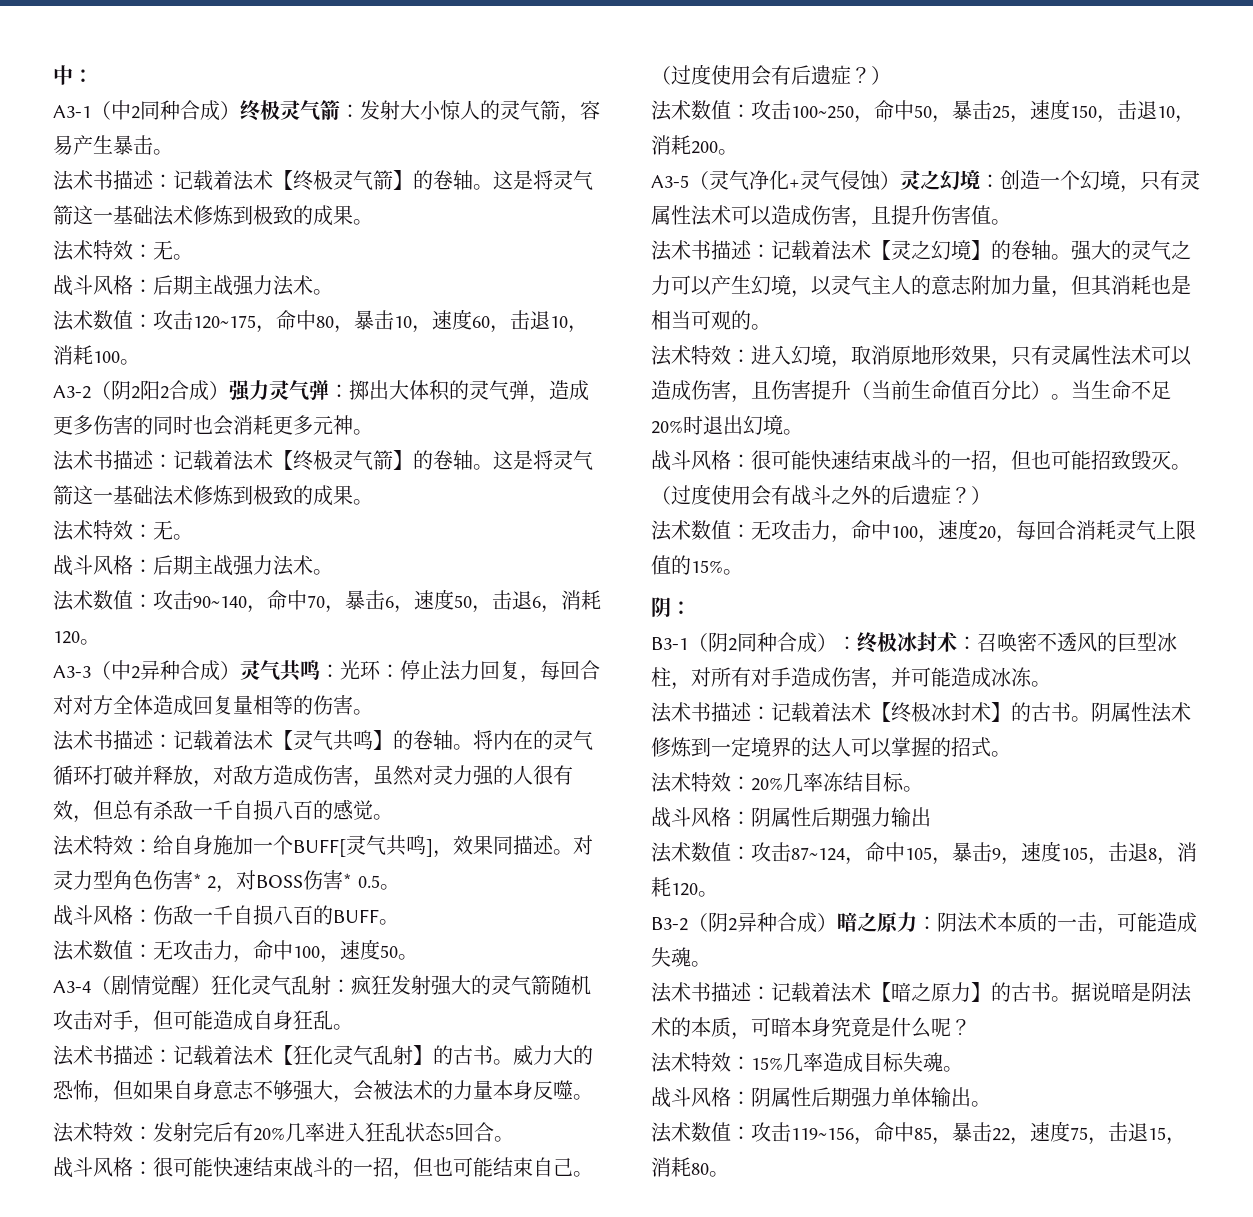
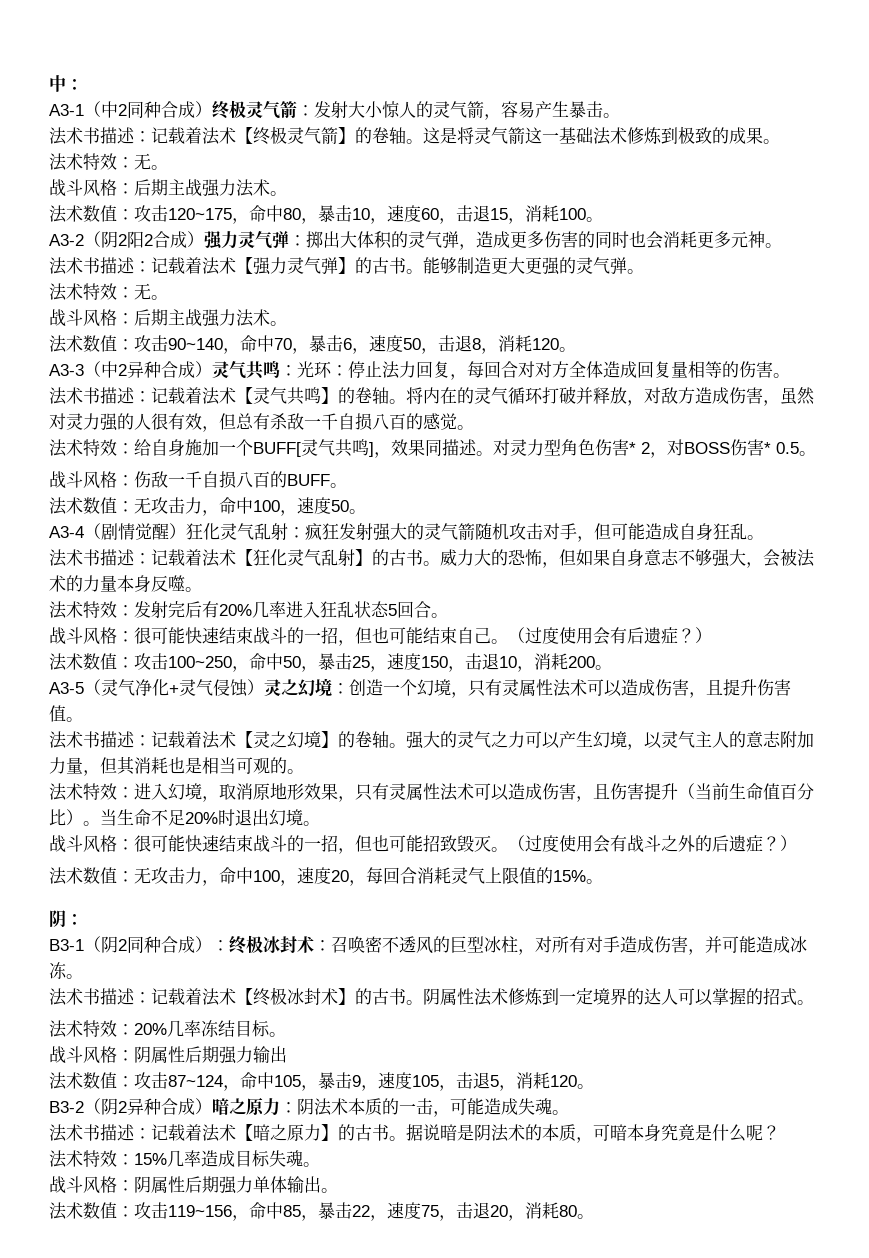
[550,316,568,328] 10 -> [490,208,508,220] 15
[293,450,593,471] [53,485,353,506] 终极灵气箭】的卷轴。这是将灵气箭这一基础法术修炼到极致的成果 -> [253,257,627,275] 强力灵气弹】的古书。能够制造更大更强的灵气弹
[532,596,541,608] 6 -> [472,338,481,350] 8
[1148,848,1157,860] 8 -> [490,1075,499,1087] 5
[1148,1127,1166,1140] 15 -> [490,1205,508,1217] 20

